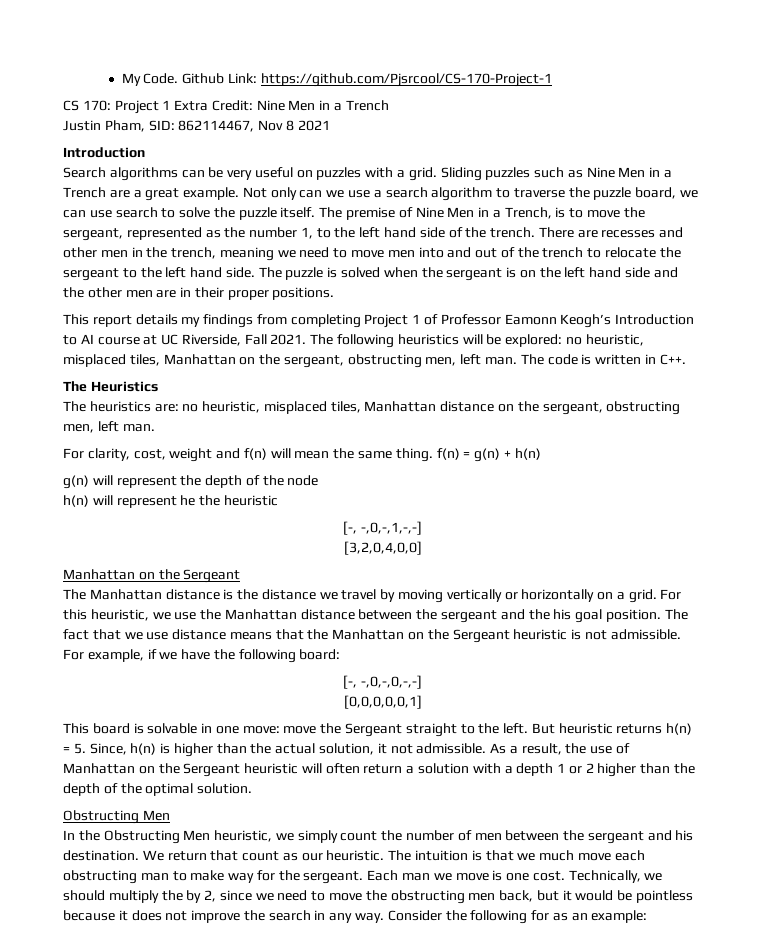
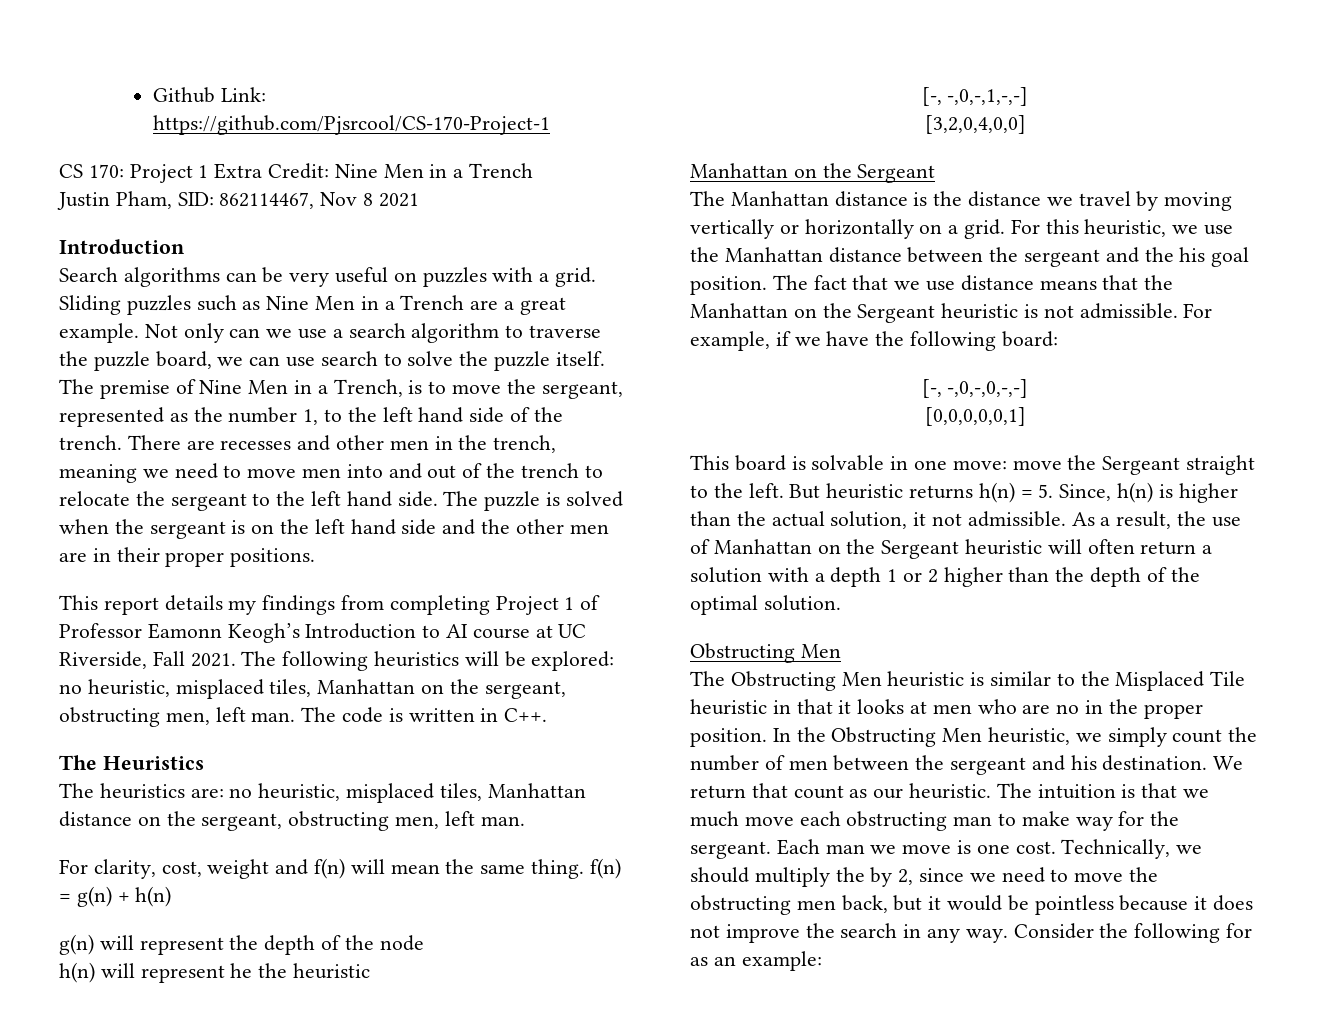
[121,73,179,86] My Code. -> (153, 95) none
(170, 815) none -> [690,671,1246,691] [690,699,1203,719] [690,728,767,747] The Obstructing Men heuristic is similar to the Misplaced Tile heuristic in that it looks at men who are no in the proper position.

